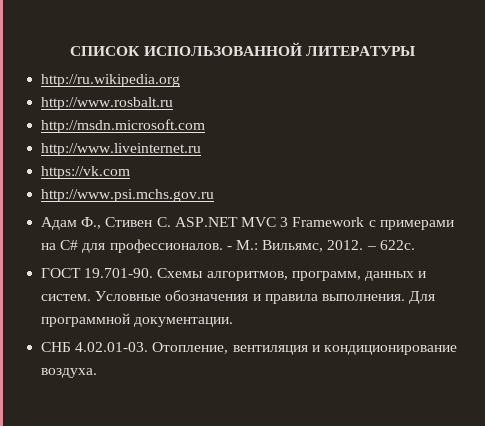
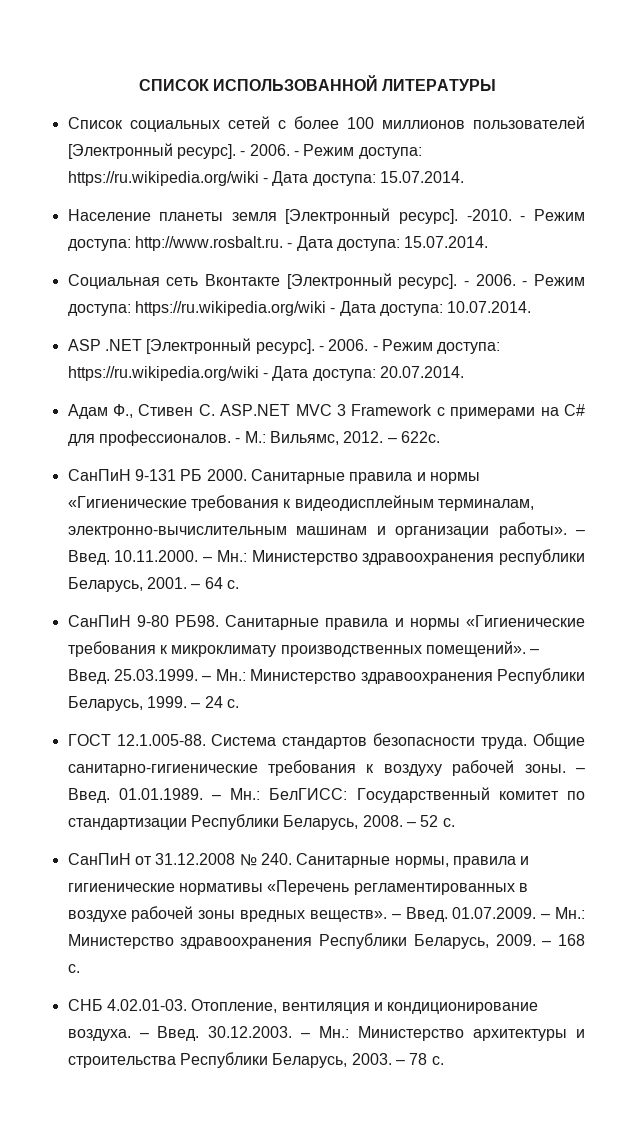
[41,74,181,87] [41,97,174,110] [41,119,206,133] [41,143,202,156] [41,166,131,179] [41,189,215,202] http://ru.wikipedia.org // http://www.rosbalt.ru // http://msdn.microsoft.com // http://www.liveinternet.ru // https://vk.com // http://www.psi.mchs.gov.ru -> [67,116,585,132] [67,143,422,159] [67,171,464,186] [67,208,585,224] [67,236,489,251] [67,273,585,289] [67,301,532,316] [67,338,501,354] [67,366,464,381] Список социальных сетей с более 100 миллионов пользователей [Электронный ресурс]. - 2006. - Режим доступа: https://ru.wikipedia.org/wiki - Дата доступа: 15.07.2014. // Население планеты земля [Электронный ресурс]. -2010. - Режим доступа: http://www.rosbalt.ru. - Дата доступа: 15.07.2014. // Социальная сеть Вконтакте [Электронный ресурс]. - 2006. - Режим доступа: https://ru.wikipedia.org/wiki - Дата доступа: 10.07.2014. // ASP .NET [Электронный ресурс]. - 2006. - Режим доступа: https://ru.wikipedia.org/wiki - Дата доступа: 20.07.2014.
[41,268,427,281] [41,290,436,304] [41,313,234,327] ГОСТ 19.701-90. Схемы алгоритмов, программ, данных и систем. Условные обозначения и правила выполнения. Для программной документации. -> [67,469,480,484] [67,495,534,511] [67,522,585,538] [67,549,586,565] [67,577,239,592] [67,615,585,630] [67,641,540,657] [67,668,585,684] [67,696,239,711] [67,733,585,749] [67,760,585,776] [67,787,585,803] [67,814,455,830] [67,853,530,868] [67,880,528,895] [67,906,585,922] [67,933,586,949] [67,964,80,973] СанПиН 9-131 РБ 2000. Санитарные правила и нормы «Гигиенические требования к видеодисплейным терминалам, электронно-вычислительным машинам и организации работы». – Введ. 10.11.2000. – Мн.: Министерство здравоохранения республики Беларусь, 2001. – 64 с. // СанПиН 9-80 РБ98. Санитарные правила и нормы «Гигиенические требования к микроклимату производственных помещений». – Введ. 25.03.1999. – Мн.: Министерство здравоохранения Республики Беларусь, 1999. – 24 c. // ГОСТ 12.1.005-88. Система стандартов безопасности труда. Общие санитарно-гигиенические требования к воздуху рабочей зоны. – Введ. 01.01.1989. – Мн.: БелГИСС: Государственный комитет по стандартизации Республики Беларусь, 2008. – 52 c. // СанПиН от 31.12.2008 № 240. Санитарные нормы, правила и гигиенические нормативы «Перечень регламентированных в воздухе рабочей зоны вредных веществ». – Введ. 01.07.2009. – Мн.: Министерство здравоохранения Республики Беларусь, 2009. – 168 с.
(98, 373) none -> [139,1026,585,1041] [67,1052,444,1068] – Введ. 30.12.2003. – Мн.: Министерство архитектуры и строительства Республики Беларусь, 2003. – 78 с.

